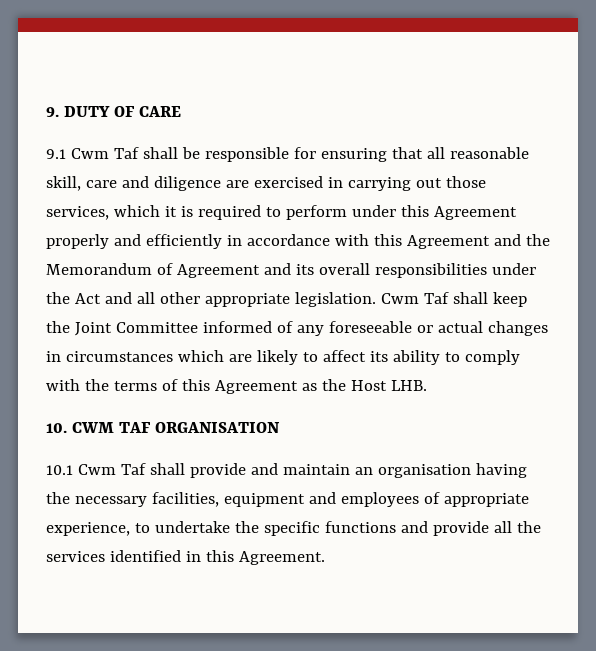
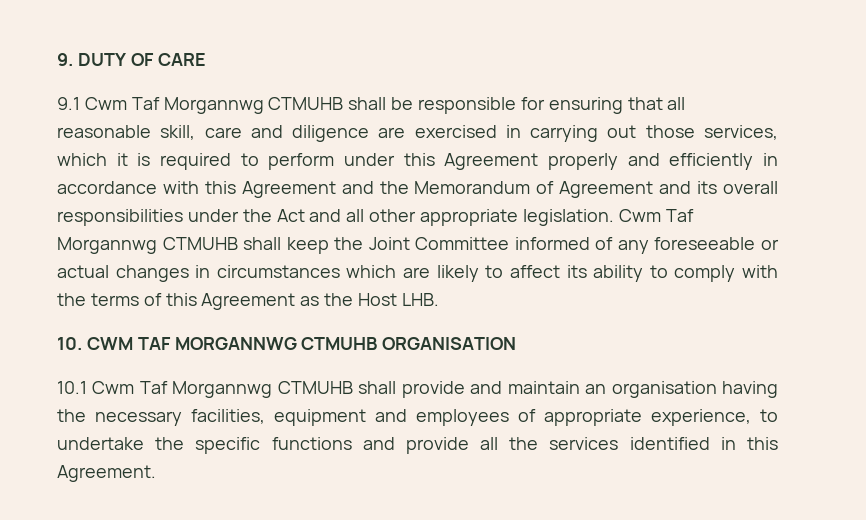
(139, 153) none -> [163,97,344,114] Morgannwg CTMUHB
(449, 298) none -> [57,237,238,254] Morgannwg CTMUHB
(151, 427) none -> [174,337,378,350] MORGANNWG CTMUHB
(146, 469) none -> [172,381,353,398] Morgannwg CTMUHB

